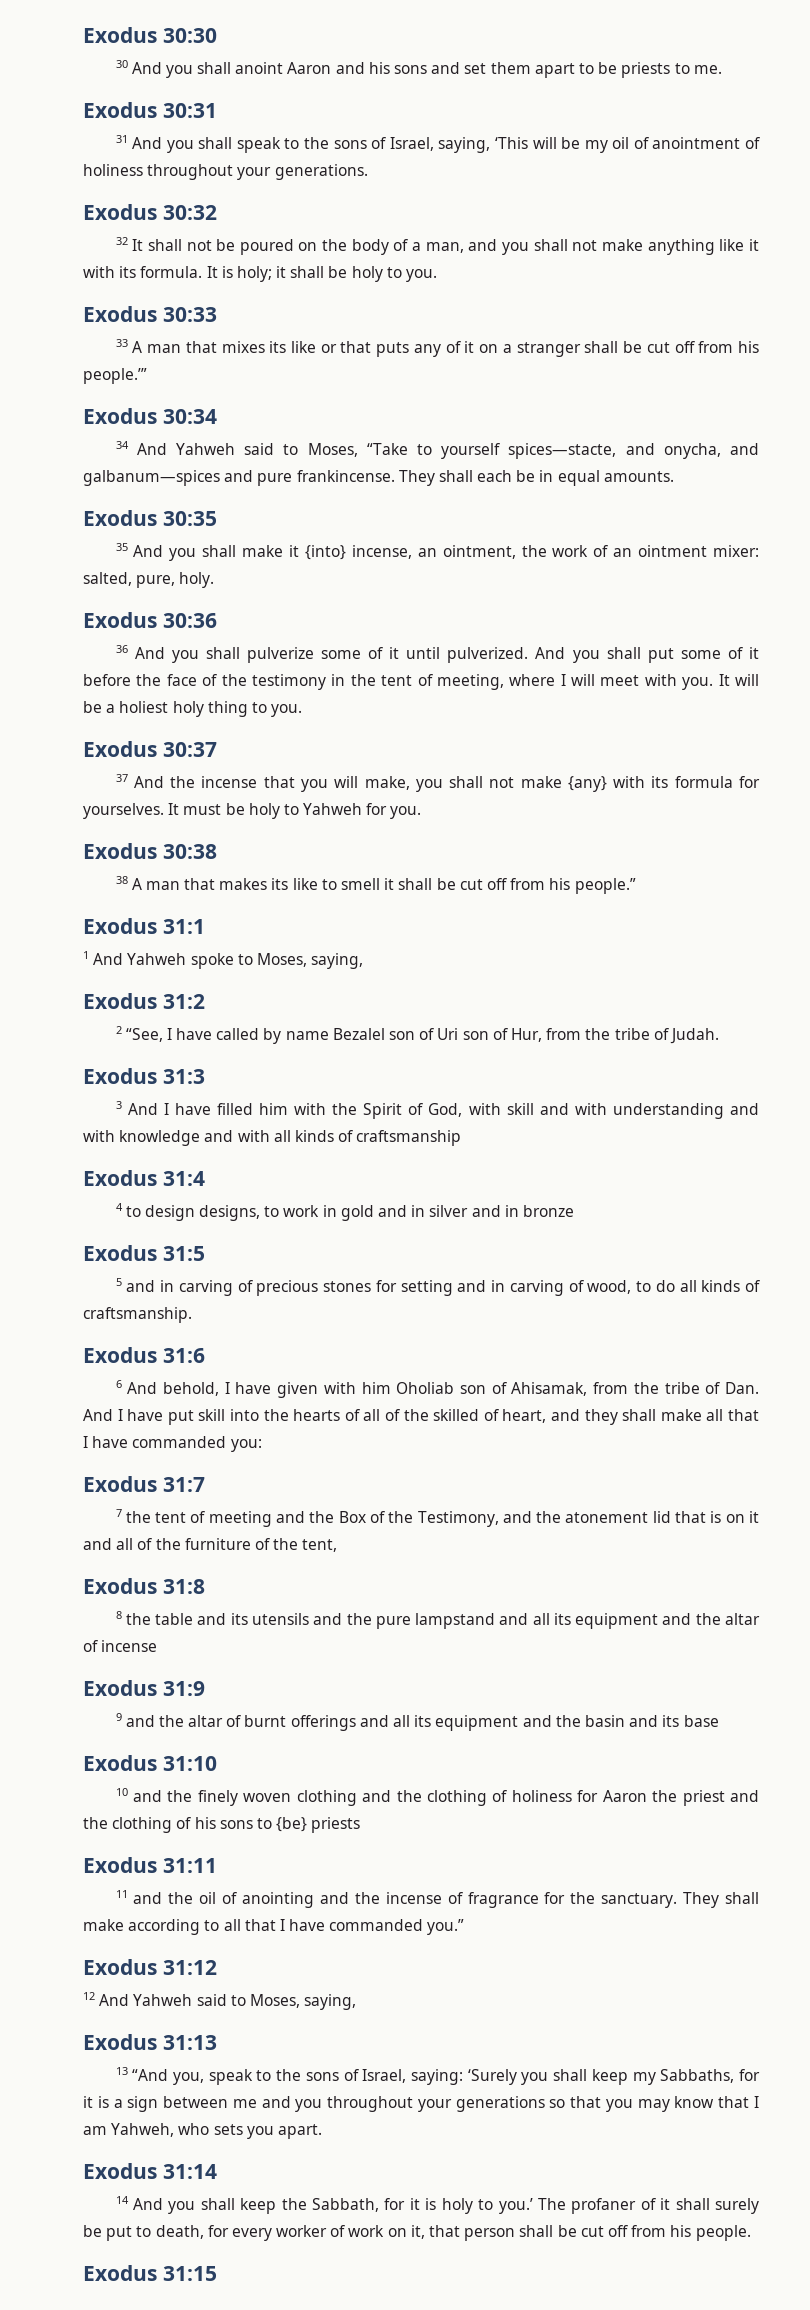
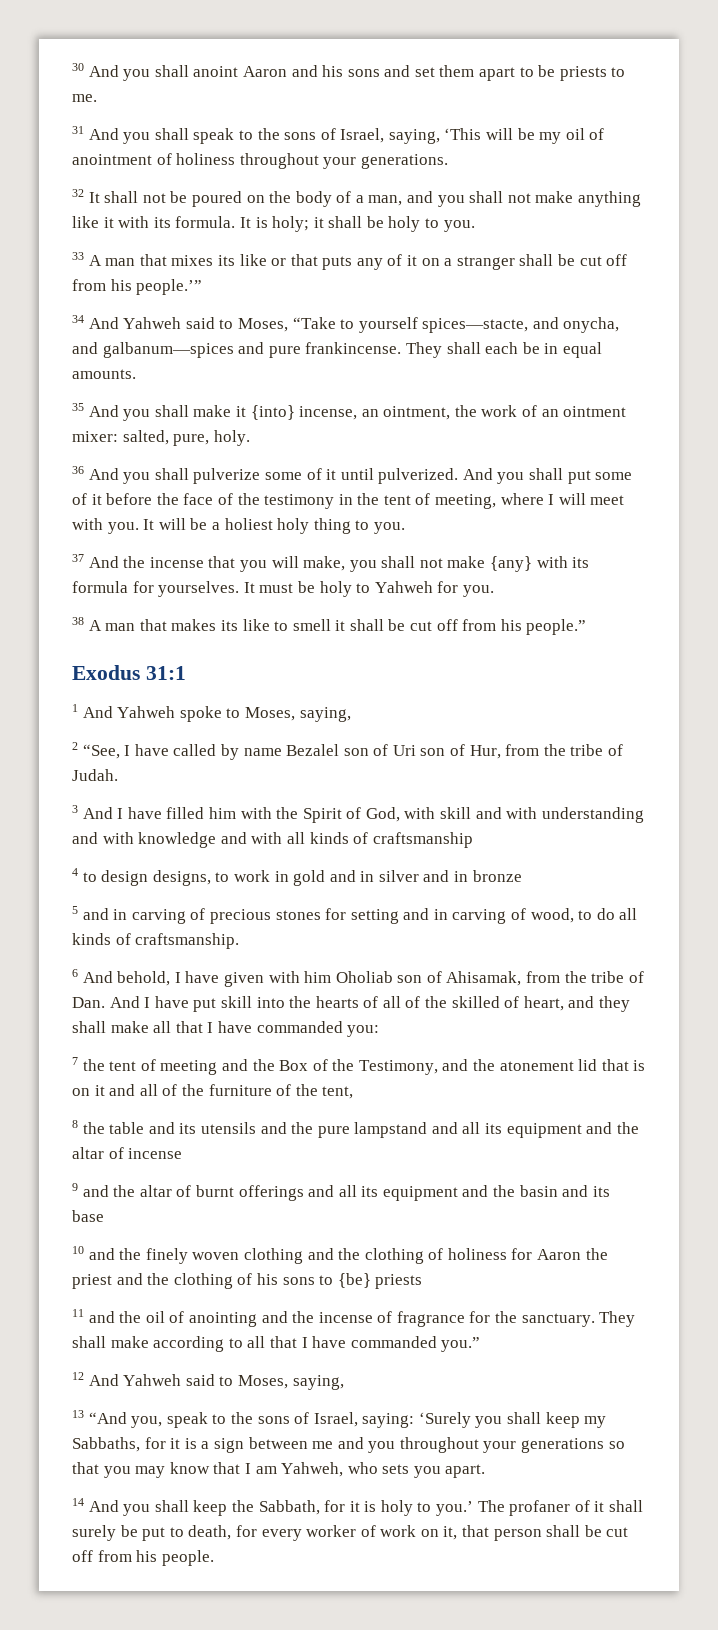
[83,27,217,43] Exodus 30:30 // -> (72, 67) none
[83,102,217,118] // Exodus 30:31 -> (97, 98) none
[83,204,217,220] // Exodus 30:32 -> (448, 161) none
[83,306,217,322] // Exodus 30:33 -> (475, 226) none
[83,408,217,424] // Exodus 30:34 -> (203, 287) none
[83,510,217,526] // Exodus 30:35 -> (136, 374) none
[83,612,217,628] // Exodus 30:36 -> (250, 438) none
[83,741,217,757] // Exodus 30:37 -> (405, 528) none
[83,843,217,859] // Exodus 30:38 -> (494, 591) none
[83,993,205,1009] // Exodus 31:2 -> (351, 714) none
[83,1068,205,1084] // Exodus 31:3 -> (118, 775) none
[83,1170,205,1186] // Exodus 31:4 -> (473, 840) none
[83,1245,205,1261] // Exodus 31:5 -> (522, 876) none
[83,1347,205,1363] // Exodus 31:6 -> (240, 941) none
[83,1476,205,1492] // Exodus 31:7 -> (380, 1031) none
[83,1578,205,1594] // Exodus 31:8 -> (354, 1092) none
[83,1680,205,1696] // Exodus 31:9 -> (183, 1153) none
[83,1755,217,1771] // Exodus 31:10 -> (104, 1216) none
[83,1857,217,1873] // Exodus 31:11 -> (423, 1281) none
[83,1959,217,1975] // Exodus 31:12 -> (481, 1344) none
[83,2034,217,2050] // Exodus 31:13 -> (344, 1382) none
[83,2163,217,2179] // Exodus 31:14 -> (486, 1471) none
[83,2265,217,2281] // Exodus 31:15 -> (214, 1558) none

